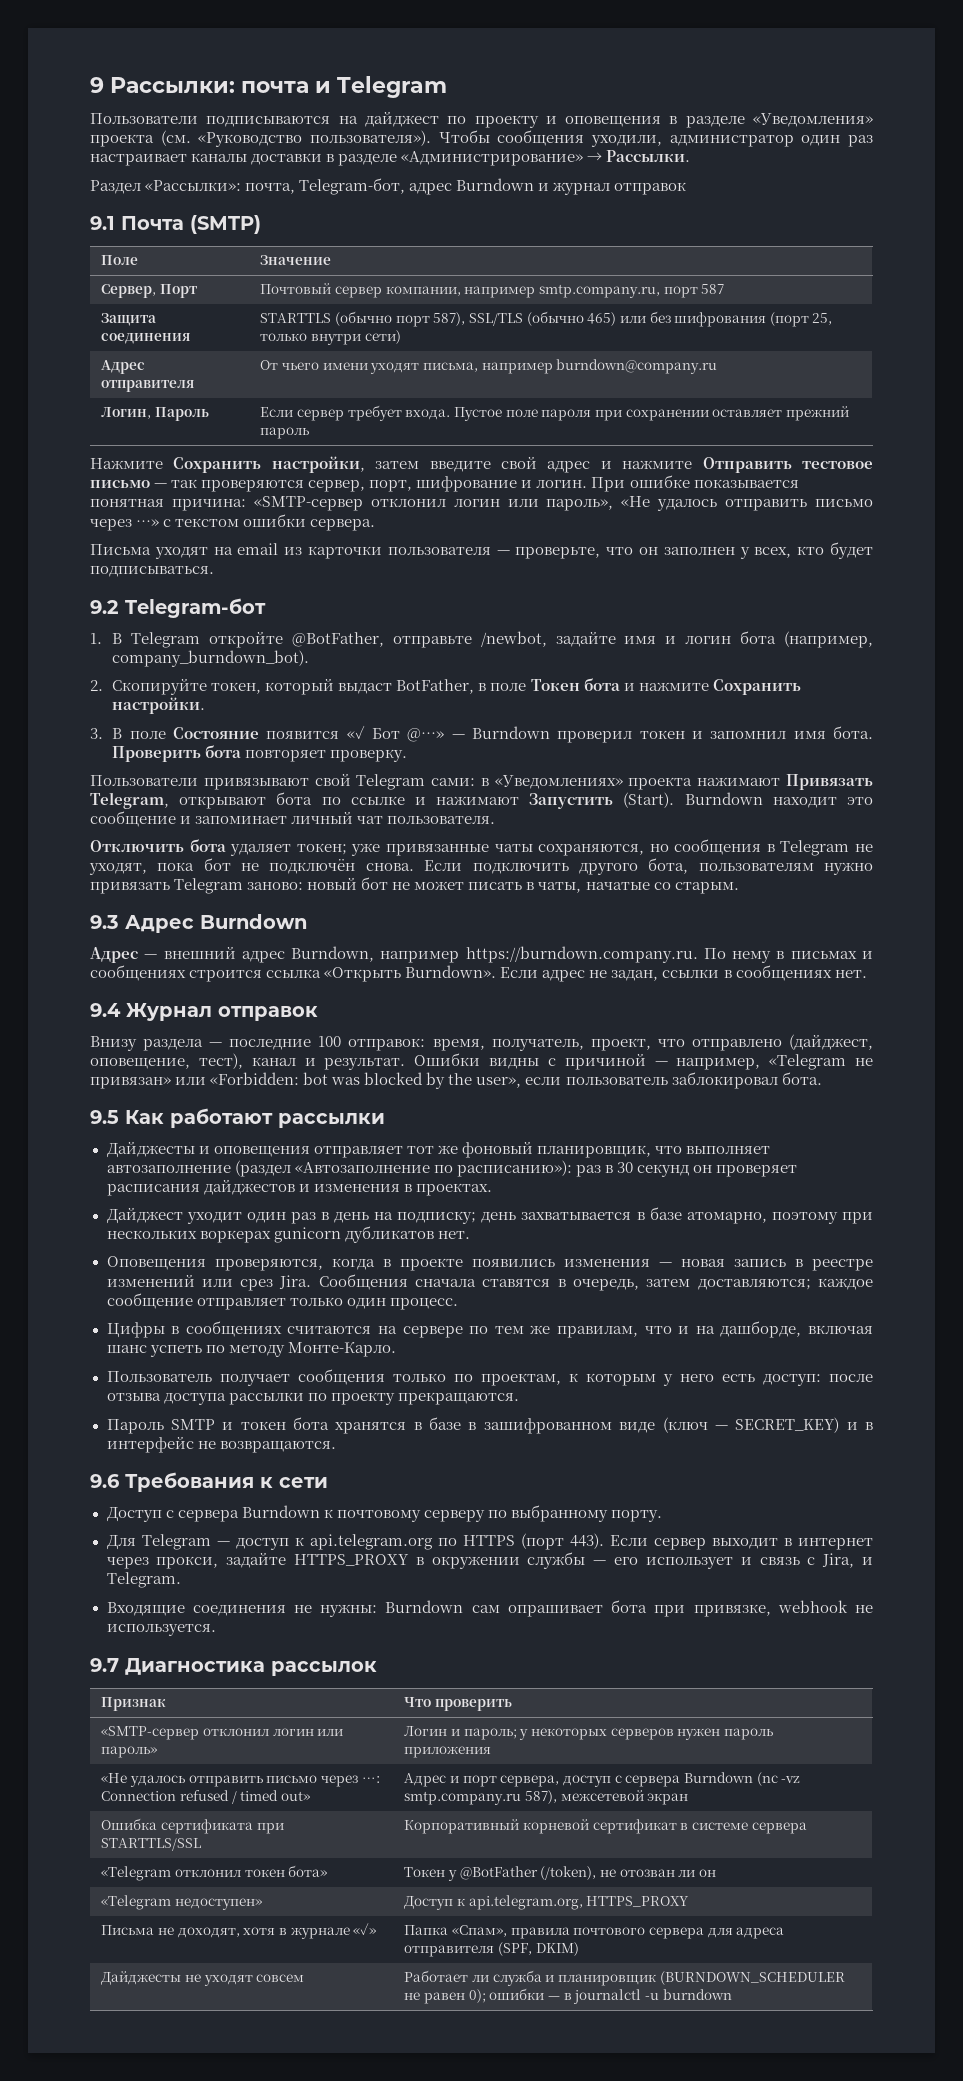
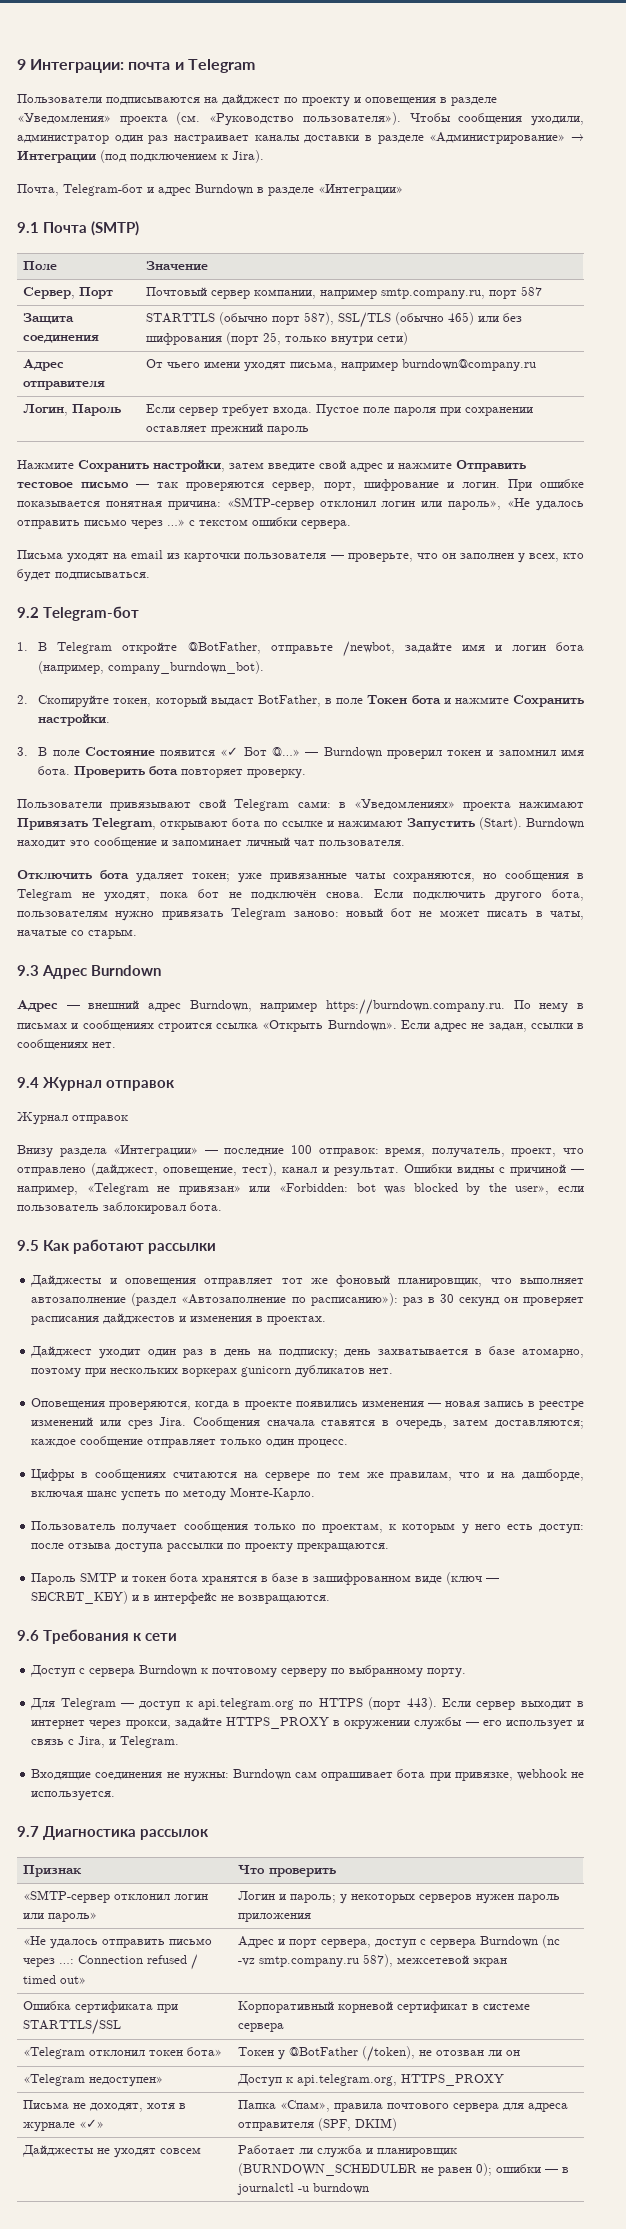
[110,77,235,93] Рассылки: -> [30,59,125,73] Интеграции:
[606,150,691,162] [90,178,687,195] Рассылки. // Раздел «Рассылки»: почта, Telegram-бот, адрес Burndown и журнал отправок -> [17,150,264,163] [17,184,403,196] Интеграции (под подключением к Jira). // Почта, Telegram-бот и адрес Burndown в разделе «Интеграции»
(318, 1013) none -> [17,1112,128,1125] // Журнал отправок
(204, 1045) none -> [113,1145,199,1157] «Интеграции»

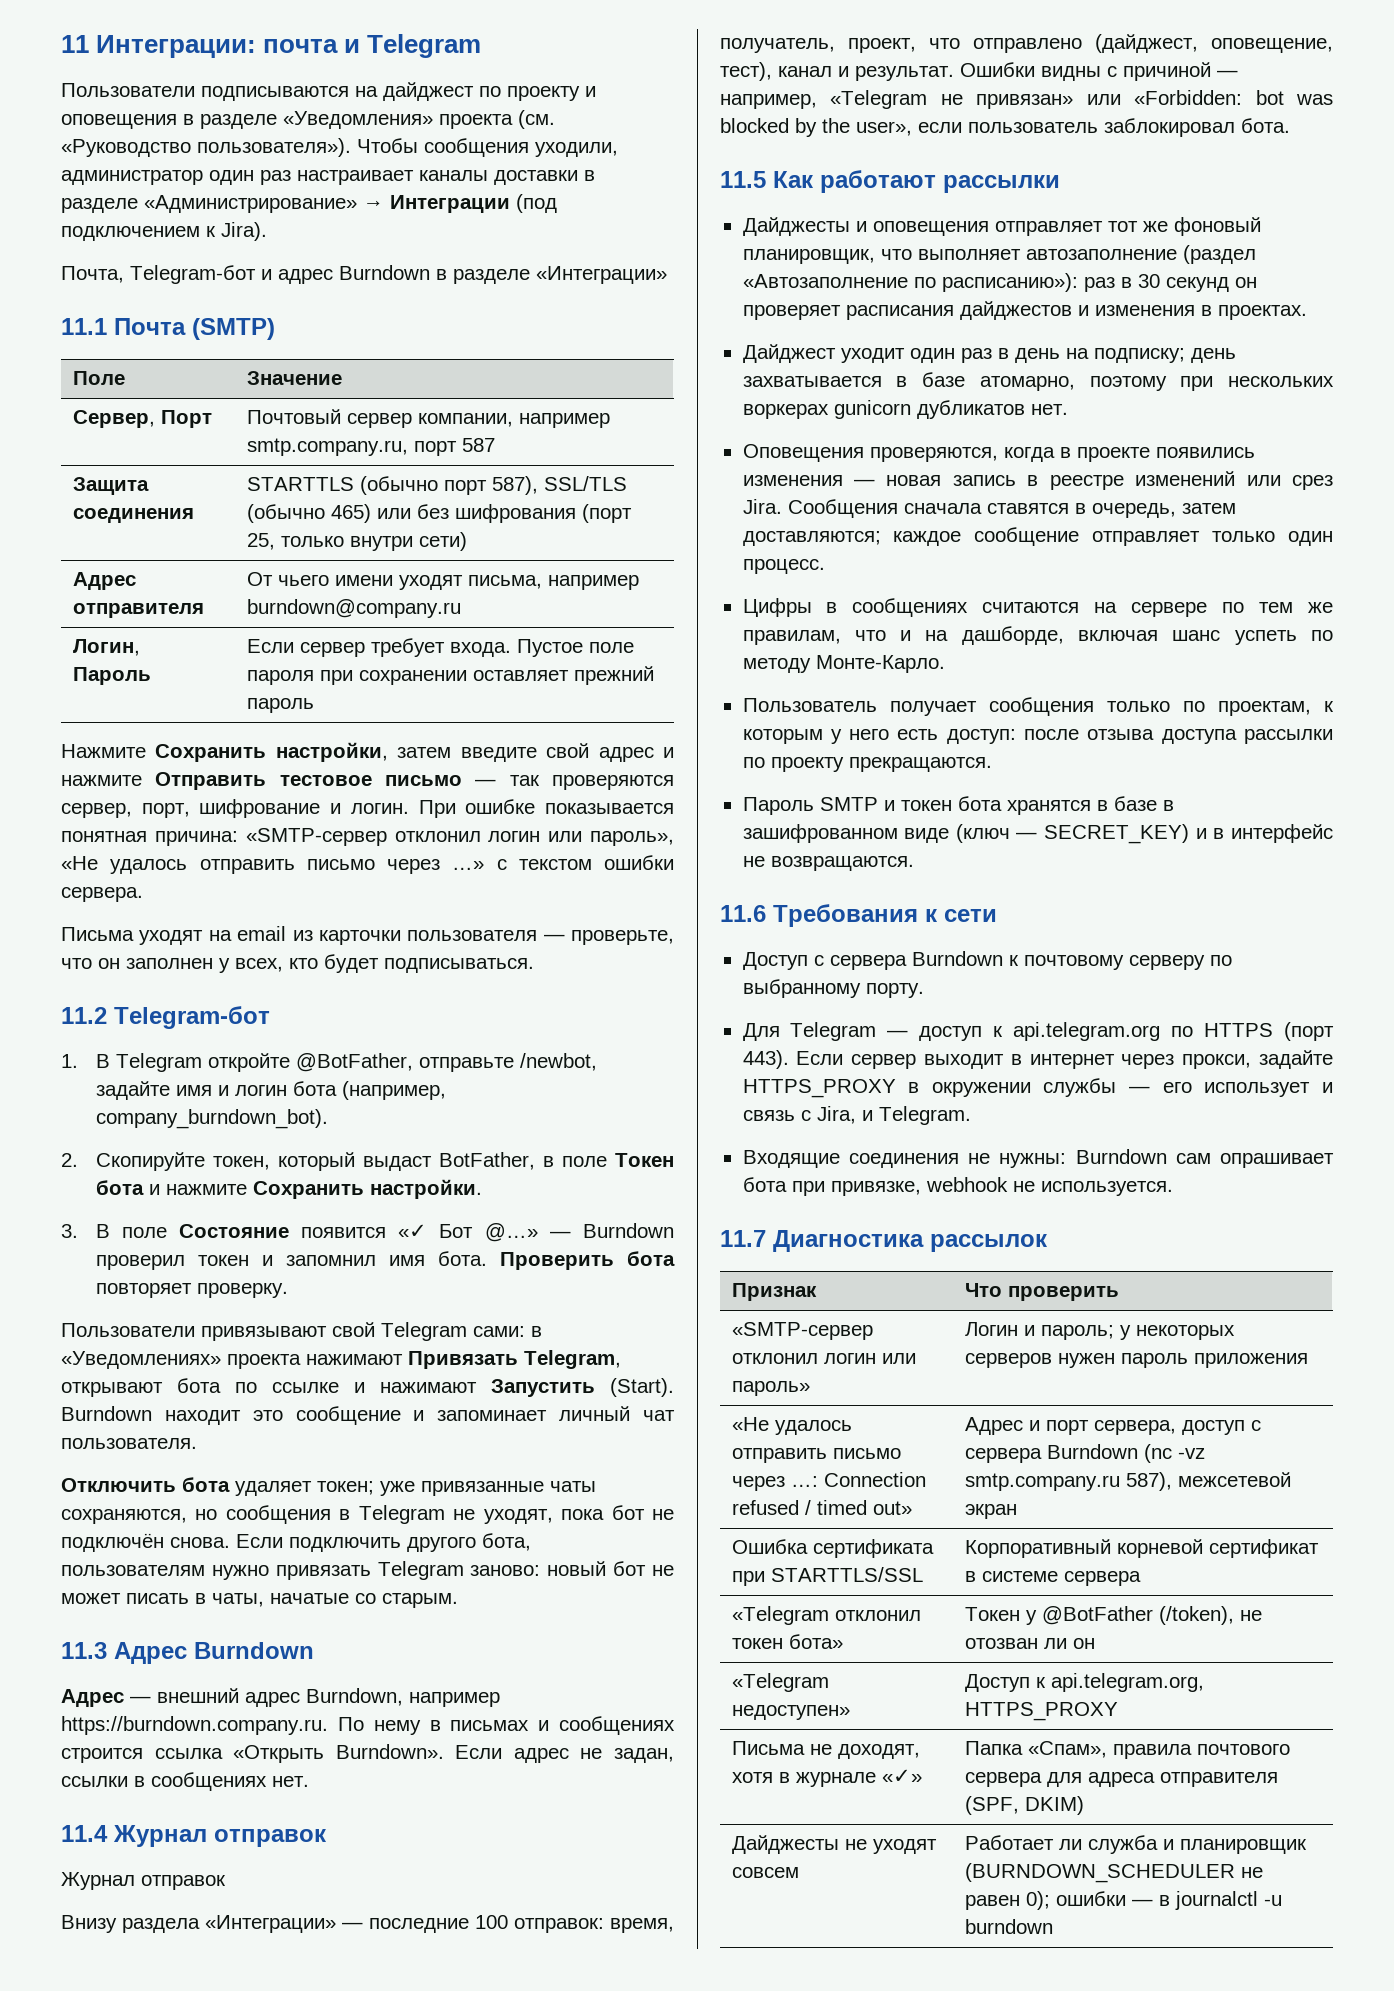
[17,59,26,70] 9 -> [61,35,89,53] 11
[17,222,39,233] 9.1 -> [61,318,107,335] 11.1
[17,607,39,618] 9.2 -> [61,1007,107,1024] 11.2
[17,965,39,976] 9.3 -> [61,1642,107,1659] 11.3
[17,1077,39,1088] 9.4 -> [61,1825,108,1842] 11.4
[17,1240,39,1251] 9.5 -> [720,171,766,188] 11.5
[17,1630,39,1641] 9.6 -> [720,905,766,922] 11.6
[17,1826,39,1837] 9.7 -> [720,1230,766,1247] 11.7

